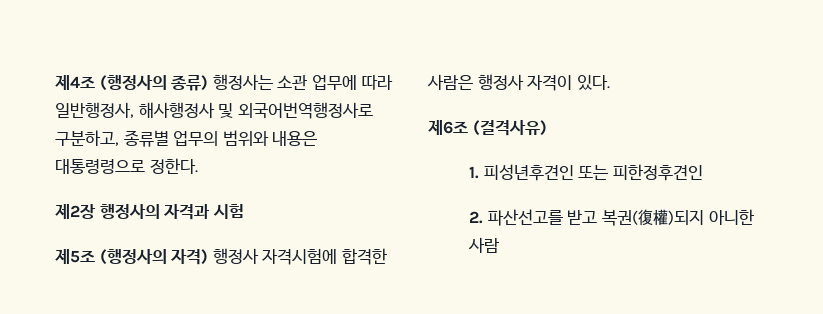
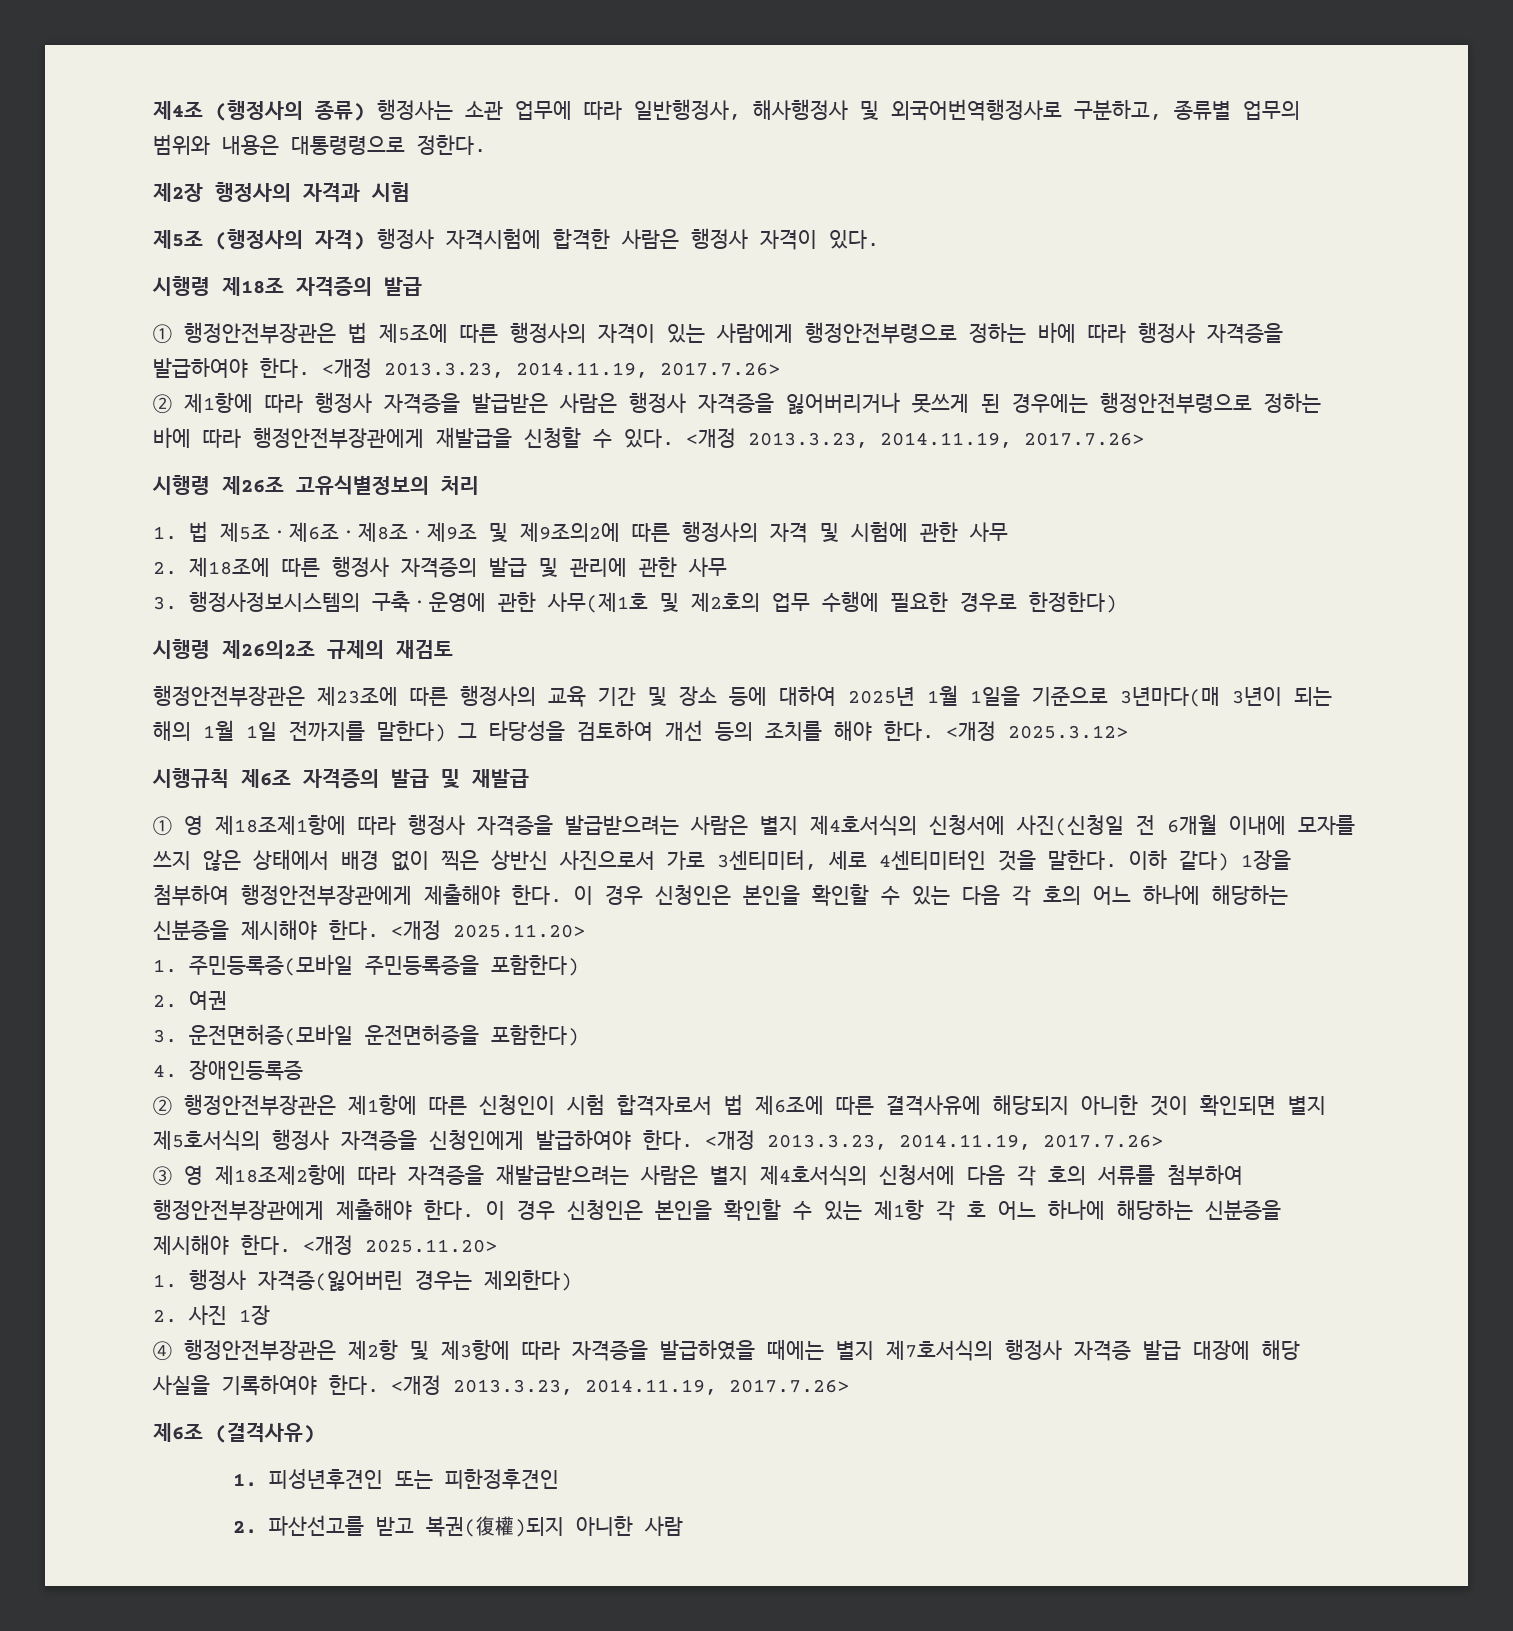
(610, 82) none -> [152,276,422,297] [153,322,1283,344] [153,358,780,378] [153,392,1321,414] [153,427,1144,449] [152,475,479,495] [153,521,1008,543] [153,556,727,578] [153,591,1117,613] [152,639,453,659] [153,685,1332,707] [153,720,1128,742] [152,768,529,789] [153,814,1355,836] [153,849,1291,871] [153,884,1288,906] [153,920,585,940] [153,954,579,976] [153,991,227,1010] [153,1024,579,1046] [153,1060,303,1081] [153,1094,1326,1116] [153,1129,1163,1151] [153,1164,1243,1186] [153,1199,1281,1221] [153,1235,497,1255] [153,1269,572,1291] [153,1305,270,1325] [153,1339,1300,1361] [152,1375,849,1396] // 시행령 제18조 자격증의 발급 // ① 행정안전부장관은 법 제5조에 따른 행정사의 자격이 있는 사람에게 행정안전부령으로 정하는 바에 따라 행정사 자격증을 발급하여야 한다. <개정 2013.3.23, 2014.11.19, 2017.7.26> // ② 제1항에 따라 행정사 자격증을 발급받은 사람은 행정사 자격증을 잃어버리거나 못쓰게 된 경우에는 행정안전부령으로 정하는 바에 따라 행정안전부장관에게 재발급을 신청할 수 있다. <개정 2013.3.23, 2014.11.19, 2017.7.26> // 시행령 제26조 고유식별정보의 처리 // 1. 법 제5조ㆍ제6조ㆍ제8조ㆍ제9조 및 제9조의2에 따른 행정사의 자격 및 시험에 관한 사무 // 2. 제18조에 따른 행정사 자격증의 발급 및 관리에 관한 사무 // 3. 행정사정보시스템의 구축ㆍ운영에 관한 사무(제1호 및 제2호의 업무 수행에 필요한 경우로 한정한다) // 시행령 제26의2조 규제의 재검토 // 행정안전부장관은 제23조에 따른 행정사의 교육 기간 및 장소 등에 대하여 2025년 1월 1일을 기준으로 3년마다(매 3년이 되는 해의 1월 1일 전까지를 말한다) 그 타당성을 검토하여 개선 등의 조치를 해야 한다. <개정 2025.3.12> // 시행규칙 제6조 자격증의 발급 및 재발급 // ① 영 제18조제1항에 따라 행정사 자격증을 발급받으려는 사람은 별지 제4호서식의 신청서에 사진(신청일 전 6개월 이내에 모자를 쓰지 않은 상태에서 배경 없이 찍은 상반신 사진으로서 가로 3센티미터, 세로 4센티미터인 것을 말한다. 이하 같다) 1장을 첨부하여 행정안전부장관에게 제출해야 한다. 이 경우 신청인은 본인을 확인할 수 있는 다음 각 호의 어느 하나에 해당하는 신분증을 제시해야 한다. <개정 2025.11.20> // 1. 주민등록증(모바일 주민등록증을 포함한다) // 2. 여권 // 3. 운전면허증(모바일 운전면허증을 포함한다) // 4. 장애인등록증 // ② 행정안전부장관은 제1항에 따른 신청인이 시험 합격자로서 법 제6조에 따른 결격사유에 해당되지 아니한 것이 확인되면 별지 제5호서식의 행정사 자격증을 신청인에게 발급하여야 한다. <개정 2013.3.23, 2014.11.19, 2017.7.26> // ③ 영 제18조제2항에 따라 자격증을 재발급받으려는 사람은 별지 제4호서식의 신청서에 다음 각 호의 서류를 첨부하여 행정안전부장관에게 제출해야 한다. 이 경우 신청인은 본인을 확인할 수 있는 제1항 각 호 어느 하나에 해당하는 신분증을 제시해야 한다. <개정 2025.11.20> // 1. 행정사 자격증(잃어버린 경우는 제외한다) // 2. 사진 1장 // ④ 행정안전부장관은 제2항 및 제3항에 따라 자격증을 발급하였을 때에는 별지 제7호서식의 행정사 자격증 발급 대장에 해당 사실을 기록하여야 한다. <개정 2013.3.23, 2014.11.19, 2017.7.26>

